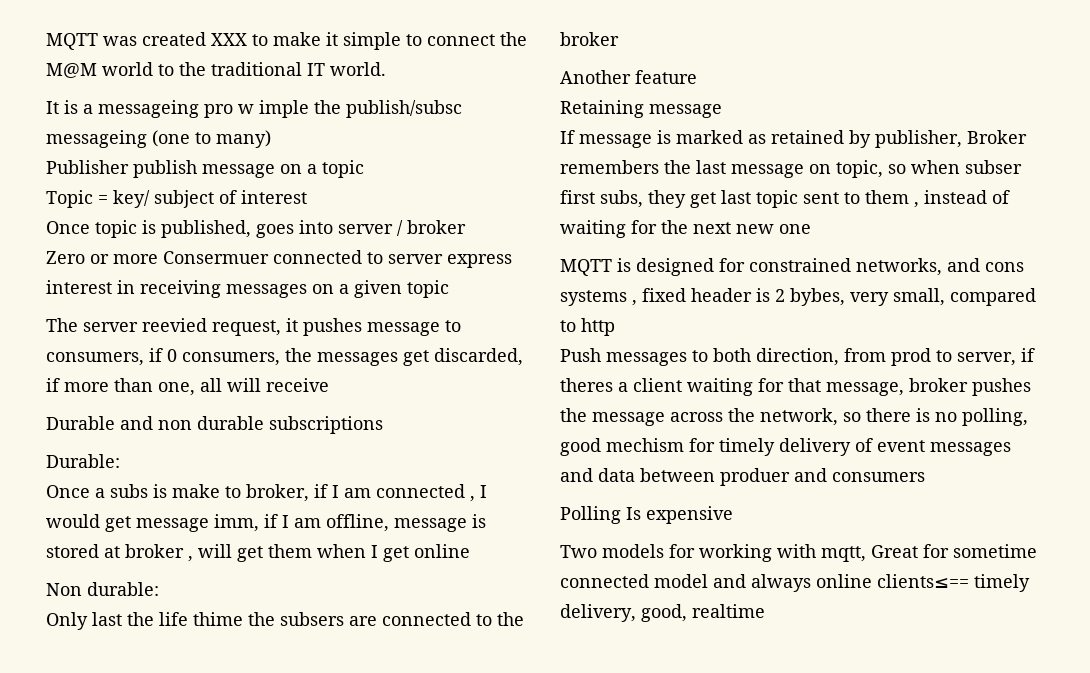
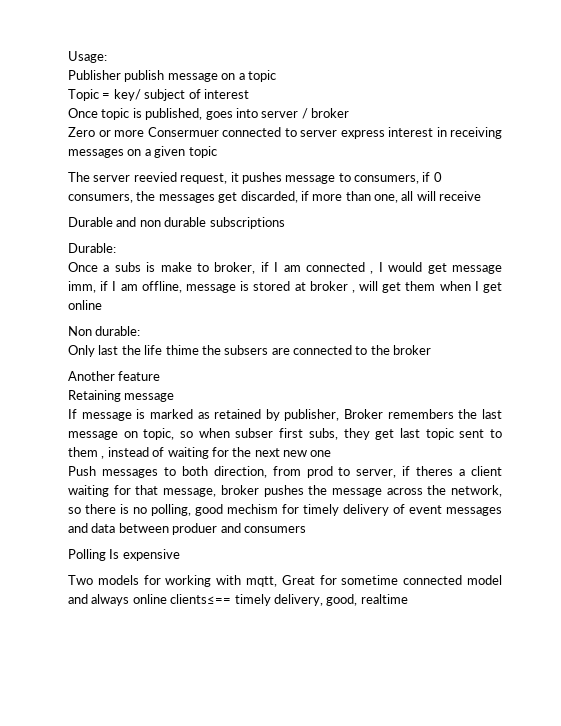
[46,32,527,50] [46,62,386,78] [46,100,462,118] [46,130,271,148] MQTT was created XXX to make it simple to connect the M@M world to the traditional IT world. // It is a messageing pro w imple the publish/subsc messageing (one to many) -> [68,51,107,63] Usage:
[560,258,1024,276] [560,288,1036,306] [560,318,615,336] // MQTT is designed for constrained networks, and cons systems , fixed header is 2 bybes, very small, compared to http -> (332, 453) none

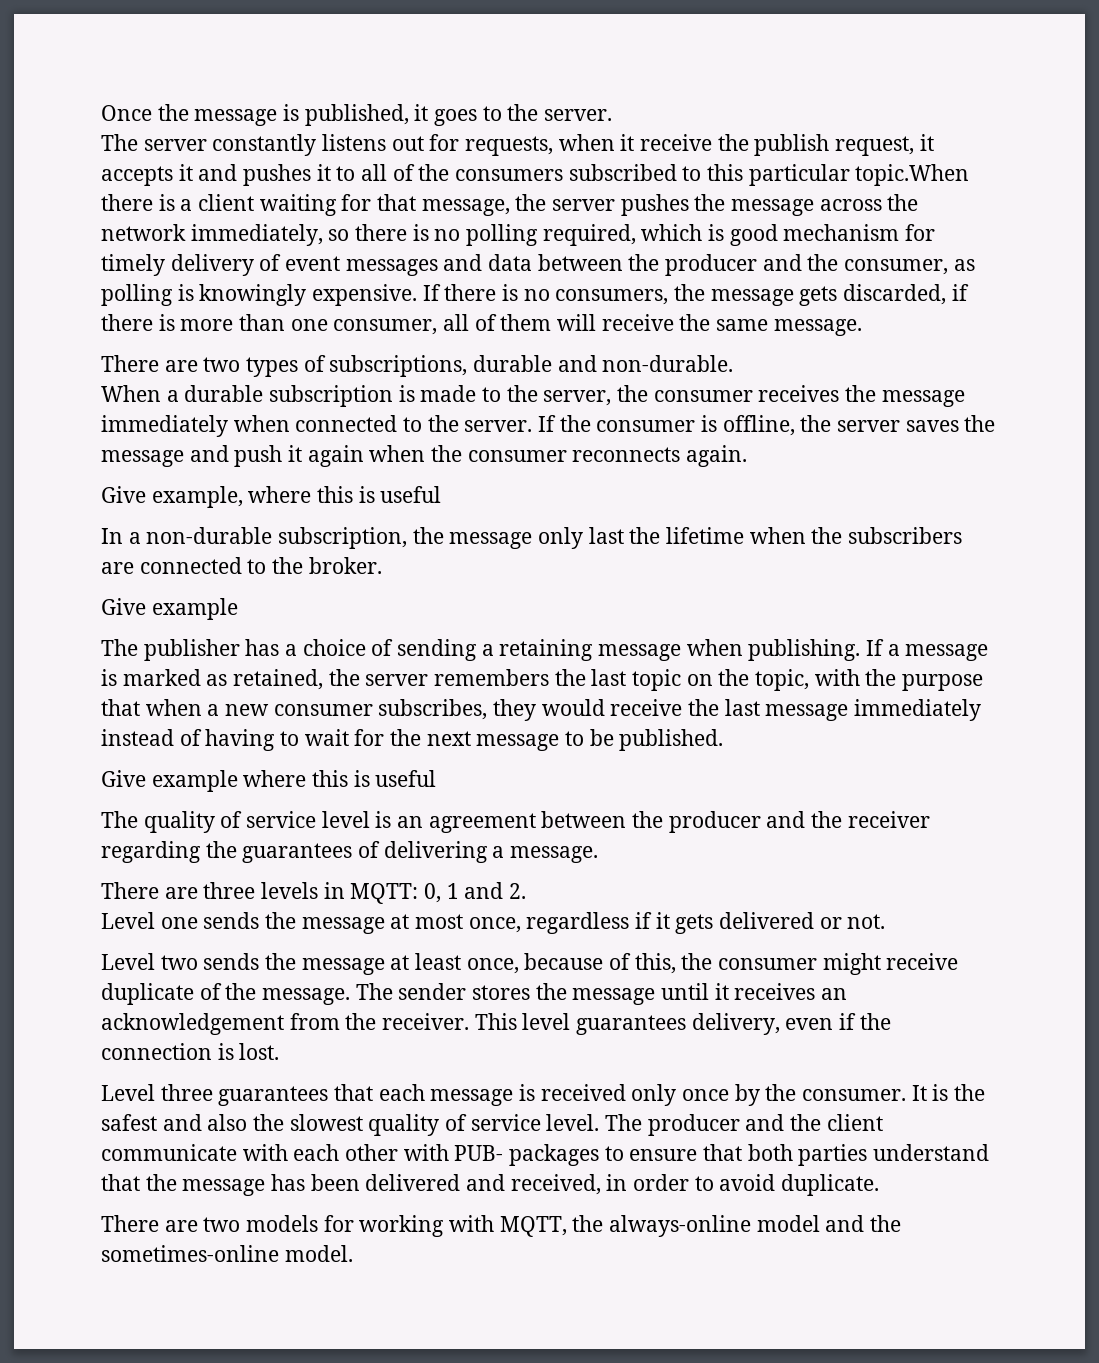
[68,51,107,63] [68,70,276,82] [68,89,249,101] [68,108,349,120] [68,127,502,139] [68,146,217,158] [68,172,442,184] [68,191,482,203] [68,217,285,229] [68,243,116,253] [68,262,502,274] [68,281,502,293] [68,300,102,310] [68,326,141,336] [68,345,432,357] [68,371,161,381] [68,390,175,402] [68,409,502,421] [68,428,502,440] [68,447,332,459] [68,466,454,478] Usage: // Publisher publish message on a topic // Topic = key/ subject of interest // Once topic is published, goes into server / broker // Zero or more Consermuer connected to server express interest in receiving messages on a given topic // The server reevied request, it pushes message to consumers, if 0 consumers, the messages get discarded, if more than one, all will receive // Durable and non durable subscriptions // Durable: // Once a subs is make to broker, if I am connected , I would get message imm, if I am offline, message is stored at broker , will get them when I get online // Non durable: // Only last the life thime the subsers are connected to the broker // Another feature // Retaining message // If message is marked as retained by publisher, Broker remembers the last message on topic, so when subser first subs, they get last topic sent to them , instead of waiting for the next new one // Push messages to both direction, from prod to server, if theres -> [101,104,613,126] [101,134,934,156] [101,164,970,186] [101,194,175,211] Once the message is published, it goes to the server. // The server constantly listens out for requests, when it receive the publish request, it accepts it and pushes it to all of the consumers subscribed to this particular topic.When there is
[220,485,259,495] broker -> [515,194,616,211] the server
[450,485,502,497] network, -> [101,224,323,246] network immediately,
[151,504,278,516] polling, good mechism -> [466,224,900,246] polling required, which is good mechanism
[172,523,306,535] [68,549,180,561] [68,575,503,587] [68,594,408,606] produer and consumers // Polling Is expensive // Two models for working with mqtt, Great for sometime connected model and always online clients≤== timely delivery, good, realtime -> [628,254,975,276] [101,284,969,306] [101,314,862,336] [101,355,734,377] [101,385,965,407] [101,415,996,437] [101,445,748,467] [101,486,442,508] [101,527,963,549] [101,557,382,574] [101,598,238,620] [101,639,989,661] [101,669,984,691] [101,699,982,721] [101,729,724,751] [101,770,437,792] [101,811,930,833] [101,841,599,863] [101,882,527,904] [101,912,886,934] [101,953,959,975] [101,983,848,1005] [101,1013,891,1035] [101,1043,280,1060] [101,1084,986,1106] [101,1114,883,1136] [101,1144,990,1166] [101,1174,880,1196] [101,1215,902,1237] [101,1245,353,1262] the producer and the consumer, as polling is knowingly expensive. If there is no consumers, the message gets discarded, if there is more than one consumer, all of them will receive the same message. // There are two types of subscriptions, durable and non-durable. // When a durable subscription is made to the server, the consumer receives the message immediately when connected to the server. If the consumer is offline, the server saves the message and push it again when the consumer reconnects again. // Give example, where this is useful // In a non-durable subscription, the message only last the lifetime when the subscribers are connected to the broker. // Give example // The publisher has a choice of sending a retaining message when publishing. If a message is marked as retained, the server remembers the last topic on the topic, with the purpose that when a new consumer subscribes, they would receive the last message immediately instead of having to wait for the next message to be published. // Give example where this is useful // The quality of service level is an agreement between the producer and the receiver regarding the guarantees of delivering a message. // There are three levels in MQTT: 0, 1 and 2. // Level one sends the message at most once, regardless if it gets delivered or not. // Level two sends the message at least once, because of this, the consumer might receive duplicate of the message. The sender stores the message until it receives an acknowledgement from the receiver. This level guarantees delivery, even if the connection is lost. // Level three guarantees that each message is received only once by the consumer. It is the safest and also the slowest quality of service level. The producer and the client communicate with each other with PUB- packages to ensure that both parties understand that the message has been delivered and received, in order to avoid duplicate. // There are two models for working with MQTT, the always-online model and the sometimes-online model.

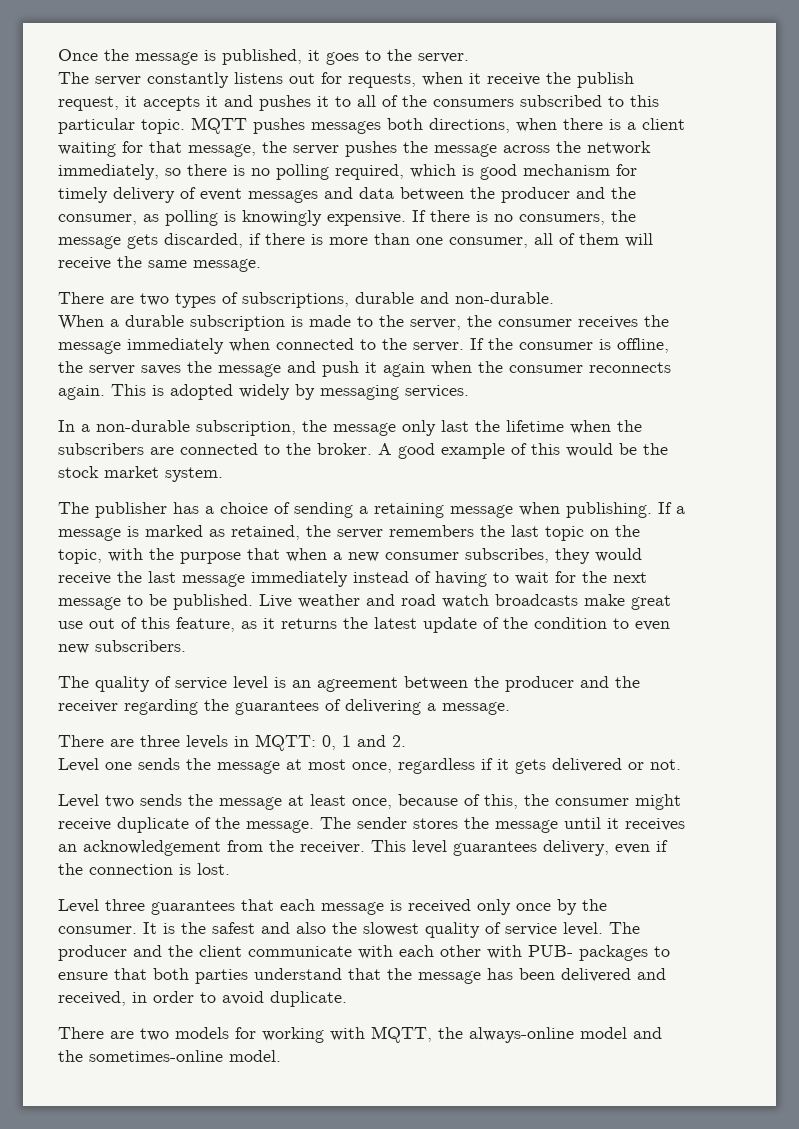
[855,164,970,186] topic.When -> [141,117,557,134] topic. MQTT pushes messages both directions, when
[101,486,442,508] // Give example, where this is useful -> [111,384,469,400] This is adopted widely by messaging services.
[101,598,238,620] // Give example -> [378,443,668,459] [58,466,223,482] A good example of this would be the stock market system.
[101,770,437,792] // Give example where this is useful -> [259,594,671,610] [58,617,670,633] [58,640,186,654] Live weather and road watch broadcasts make great use out of this feature, as it returns the latest update of the condition to even new subscribers.

